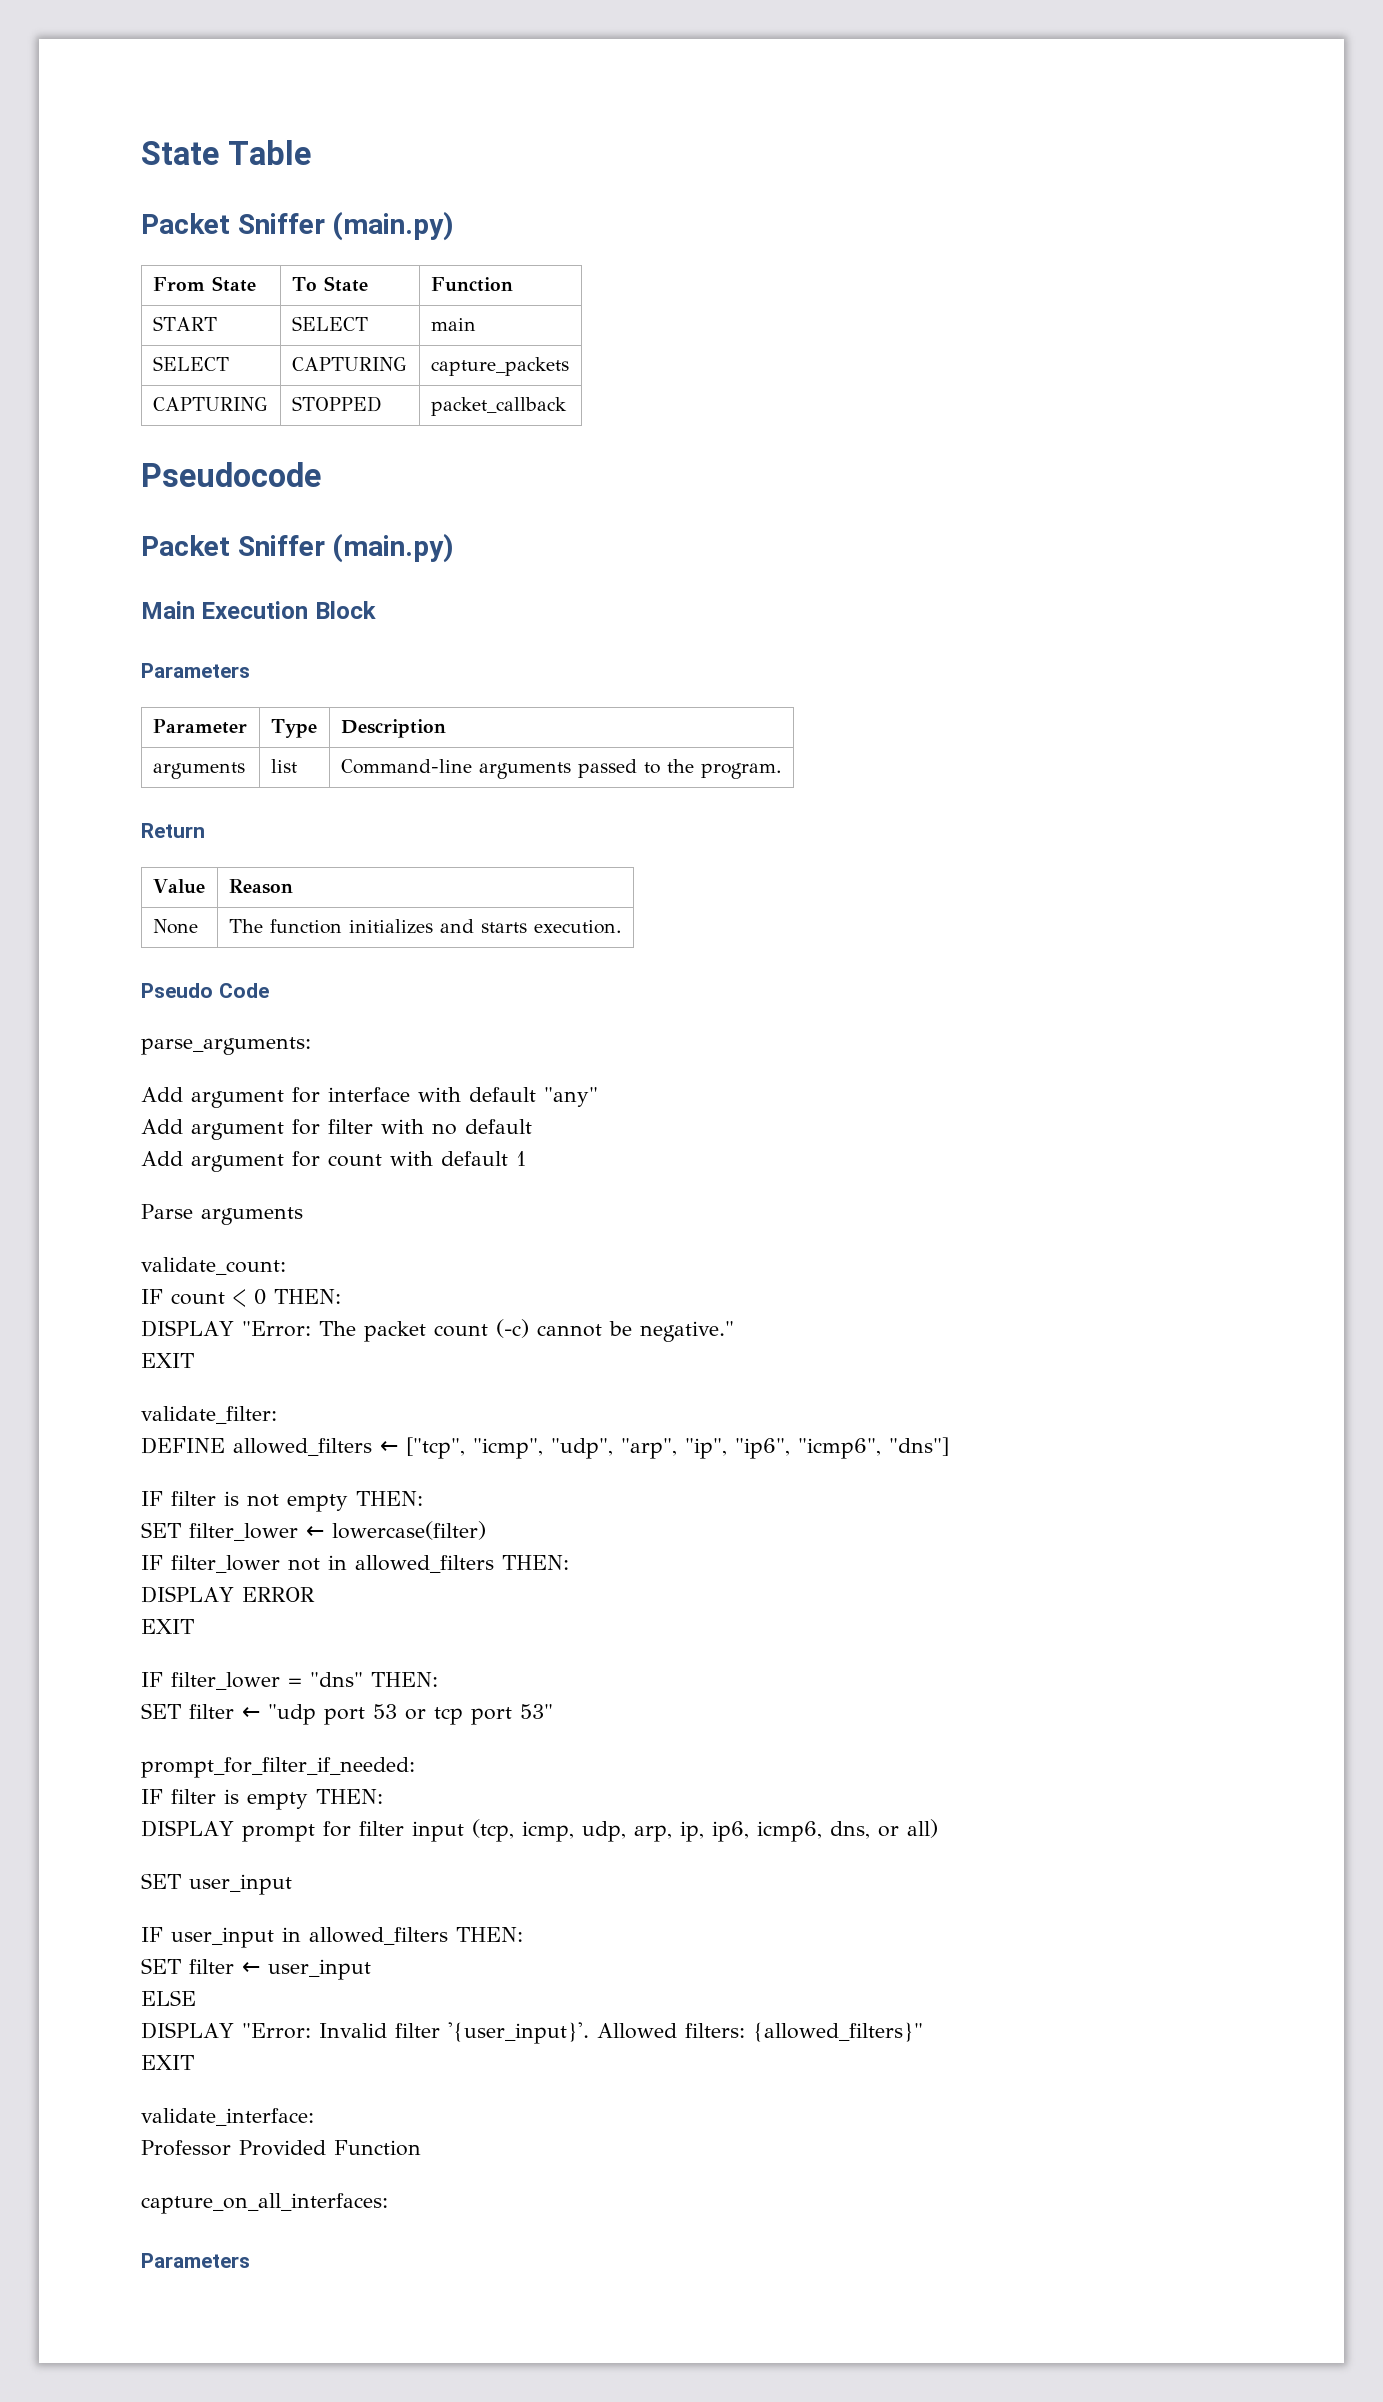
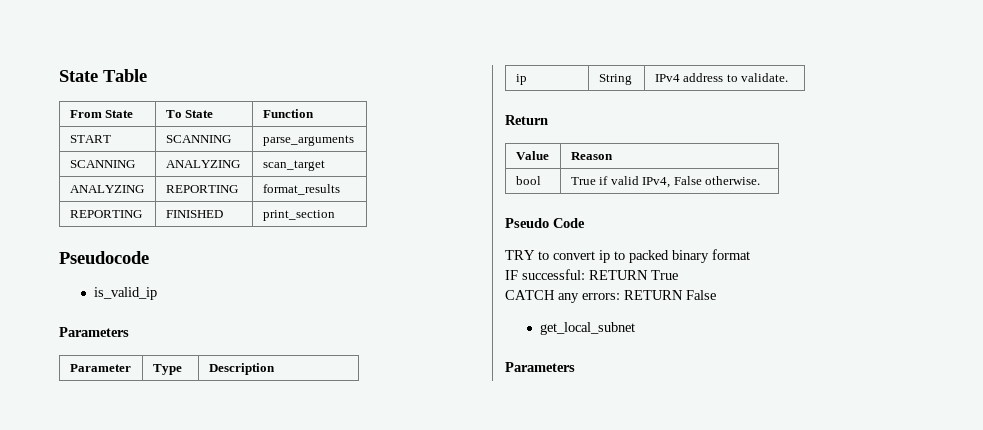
[141,211,454,241] // Packet Sniffer (main.py) -> (147, 75) none
[291,316,368,331] [430,318,476,331] [152,356,229,371] [291,357,407,371] [430,357,569,376] [152,397,268,411] [291,396,382,412] [430,397,567,416] [141,462,321,487] [141,533,454,563] [141,601,376,619] [141,663,250,678] [152,719,247,734] [270,719,317,738] [340,719,446,738] [152,762,245,779] [270,759,297,773] [340,759,782,779] [141,823,205,838] [152,879,205,894] [228,879,293,894] [152,919,198,934] [228,919,622,934] [141,983,269,998] [141,1037,311,1055] [141,1087,598,1108] [141,1119,532,1140] [141,1151,526,1172] [141,1204,303,1225] [141,1257,286,1275] [141,1289,341,1307] [141,1319,734,1342] [141,1353,194,1368] [141,1406,277,1424] [141,1437,949,1459] [141,1491,423,1512] [141,1521,486,1541] [141,1555,569,1573] [141,1586,315,1603] [141,1619,194,1634] [141,1672,438,1690] [141,1703,553,1725] [141,1757,415,1778] [141,1789,383,1810] [141,1819,938,1842] [141,1873,292,1895] [141,1927,523,1948] [141,1958,371,1980] [141,1990,196,2006] [141,2022,923,2044] [141,2055,194,2070] [141,2108,314,2126] [141,2140,421,2156] [141,2193,388,2214] SELECT | main // SELECT | CAPTURING | capture_packets // CAPTURING | STOPPED | packet_callback // Pseudocode // Packet Sniffer (main.py) // Main Execution Block // Parameters // Parameter | Type | Description // arguments | list | Command-line arguments passed to the program. // Return // Value | Reason // None | The function initializes and starts execution. // Pseudo Code // parse_arguments: // Add argument for interface with default "any" // Add argument for filter with no default // Add argument for count with default 1 // Parse arguments // validate_count: // IF count < 0 THEN: // DISPLAY "Error: The packet count (-c) cannot be negative." // EXIT // validate_filter: // DEFINE allowed_filters ← ["tcp", "icmp", "udp", "arp", "ip", "ip6", "icmp6", "dns"] // IF filter is not empty THEN: // SET filter_lower ← lowercase(filter) // IF filter_lower not in allowed_filters THEN: // DISPLAY ERROR // EXIT // IF filter_lower = "dns" THEN: // SET filter ← "udp port 53 or tcp port 53" // prompt_for_filter_if_needed: // IF filter is empty THEN: // DISPLAY prompt for filter input (tcp, icmp, udp, arp, ip, ip6, icmp6, dns, or all) // SET user_input // IF user_input in allowed_filters THEN: // SET filter ← user_input // ELSE // DISPLAY "Error: Invalid filter '{user_input}'. Allowed filters: {allowed_filters}" // EXIT // validate_interface: // Professor Provided Function // capture_on_all_interfaces: -> [165,135,231,143] [262,135,354,146] [69,160,135,168] [165,160,240,168] [262,160,325,171] [69,185,144,193] [165,185,238,193] [262,184,340,195] [69,210,142,218] [165,210,223,218] [262,210,335,221] [59,251,149,264] [93,287,157,300] [59,327,129,337] [69,364,131,372] [152,364,182,375] [208,363,275,375] [515,74,527,85] [598,74,632,85] [654,73,789,82] [505,115,548,125] [515,151,549,160] [570,152,613,160] [515,176,541,185] [570,176,761,188] [505,218,585,228] [505,249,750,263] [505,269,678,280] [505,290,716,303] [539,322,635,335] SCANNING | parse_arguments // SCANNING | ANALYZING | scan_target // ANALYZING | REPORTING | format_results // REPORTING | FINISHED | print_section // Pseudocode // is_valid_ip // Parameters // Parameter | Type | Description // ip | String | IPv4 address to validate. // Return // Value | Reason // bool | True if valid IPv4, False otherwise. // Pseudo Code // TRY to convert ip to packed binary format // IF successful: RETURN True // CATCH any errors: RETURN False // get_local_subnet

